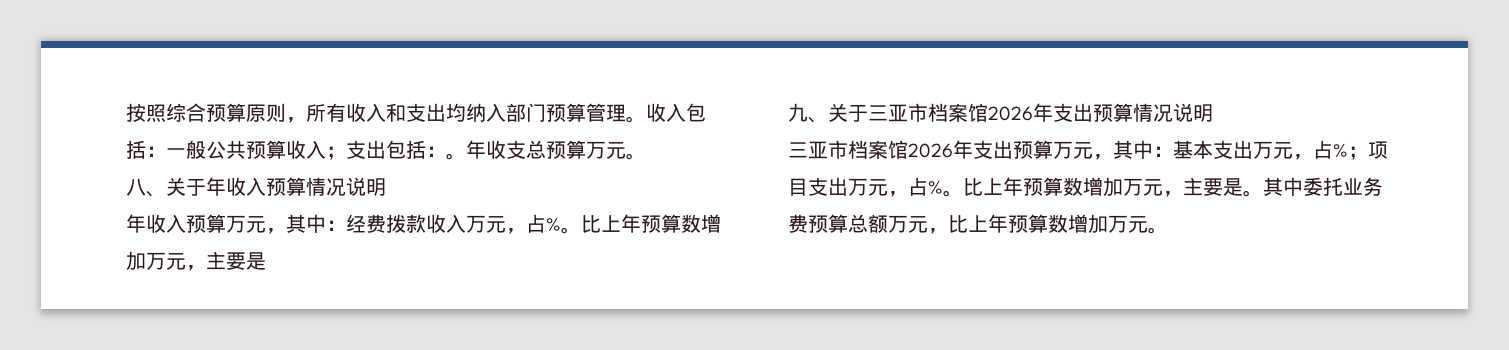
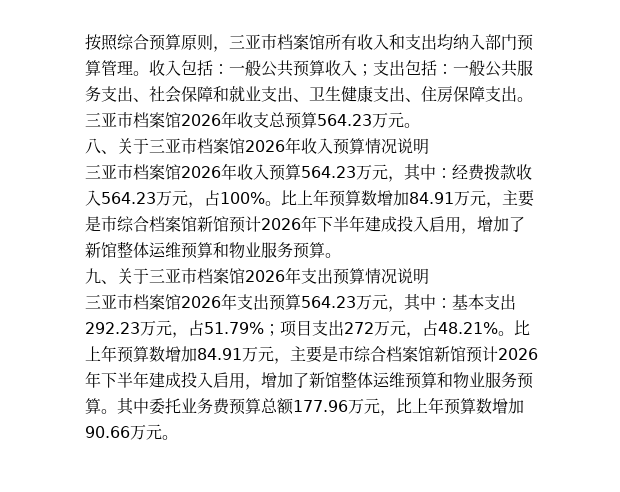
(306, 120) none -> [229,34,325,50] 三亚市档案馆
[446,153,466,160] 。 -> [453,60,533,77] [85,85,533,103] [85,112,221,128] 一般公共服务支出、社会保障和就业支出、卫生健康支出、住房保障支出。三亚市档案馆2026
(586, 149) none -> [317,114,372,126] 564.23
(206, 187) none -> [149,138,285,154] 三亚市档案馆2026
[126,214,226,233] 年收入预算 -> [85,163,356,181] 三亚市档案馆2026年收入预算564.23
[466,214,721,234] [126,251,266,271] 万元，占%。比上年预算数增加万元，主要是 -> [101,189,534,208] [85,215,525,234] [85,241,341,259] 564.23万元，占100%。比上年预算数增加84.91万元，主要是市综合档案馆新馆预计2026年下半年建成投入启用，增加了新馆整体运维预算和物业服务预算。
(1053, 149) none -> [301,296,356,308] 564.23
[1253,140,1348,160] 万元，占% -> [85,320,264,338] 292.23万元，占51.79%
[848,177,1243,197] 万元，占%。比上年预算数增加万元，主要是 -> [344,320,530,338] [85,345,538,364] [85,371,533,390] [85,398,101,414] 272万元，占48.21%。比上年预算数增加84.91万元，主要是市综合档案馆新馆预计2026年下半年建成投入启用，增加了新馆整体运维预算和物业服务预算
(888, 223) none -> [293,400,348,412] 177.96
(1108, 224) none -> [85,426,130,438] 90.66

